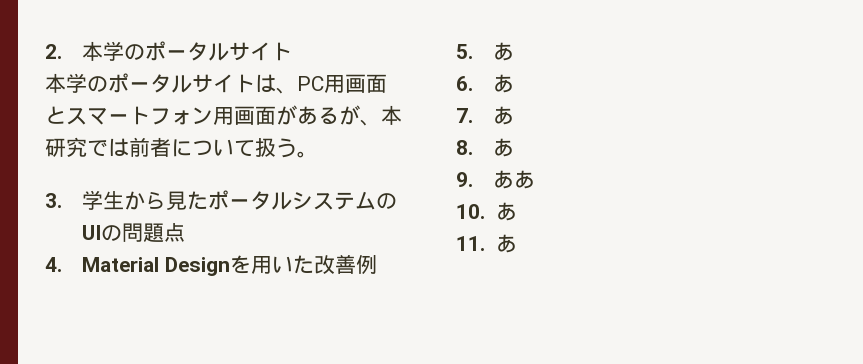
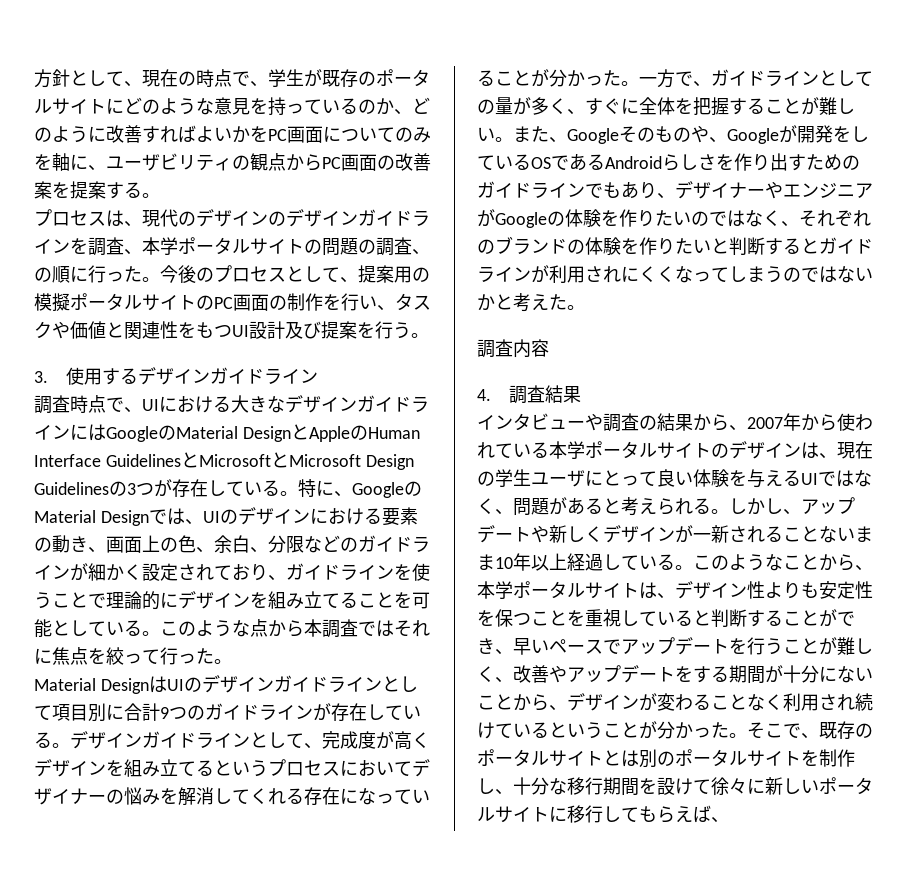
[45,41,293,61] [45,73,108,93] 2.本学のポータルサイト // 本学の -> [34,69,430,88] [34,97,430,116] [34,125,431,143] [34,153,431,171] [34,181,160,199] [34,209,430,227] [34,237,430,256] [34,265,430,283] [34,293,431,312] [34,321,429,339] [34,367,318,385] [34,395,429,414] [34,424,420,442] [34,452,414,470] [34,479,422,498] [34,507,418,526] [34,535,430,554] [34,563,430,581] [34,591,430,610] [34,619,430,638] [34,647,232,665] [34,675,418,694] [34,703,421,722] [34,731,430,750] [34,759,430,777] [34,787,430,806] [477,69,873,88] [477,97,855,116] [477,125,869,144] [477,153,860,171] [477,181,873,199] [477,209,871,228] [477,236,873,256] [477,265,873,283] [477,293,585,312] [477,339,549,358] [477,385,581,404] [477,413,873,432] [477,441,873,459] [477,469,872,488] [477,497,855,516] [477,525,873,543] [477,553,873,571] [477,581,513,599] 方針として、現在の時点で、学生が既存のポータルサイトにどのような意見を持っているのか、どのように改善すればよいかをPC画面についてのみを軸に、ユーザビリティの観点からPC画面の改善案を提案する。 // プロセスは、現代のデザインのデザインガイドラインを調査、本学ポータルサイトの問題の調査、の順に行った。今後のプロセスとして、提案用の模擬ポータルサイトのPC画面の制作を行い、タスクや価値と関連性をもつUI設計及び提案を行う。 // 3.使用するデザインガイドライン // 調査時点で、UIにおける大きなデザインガイドラインにはGoogleのMaterial DesignとAppleのHuman Interface GuidelinesとMicrosoftとMicrosoft Design Guidelinesの3つが存在している。特に、GoogleのMaterial Designでは、UIのデザインにおける要素の動き、画面上の色、余白、分限などのガイドラインが細かく設定されており、ガイドラインを使うことで理論的にデザインを組み立てることを可能としている。このような点から本調査ではそれに焦点を絞って行った。 // Material DesignはUIのデザインガイドラインとして項目別に合計9つのガイドラインが存在している。デザインガイドラインとして、完成度が高くデザインを組み立てるというプロセスにおいてデザイナーの悩みを解消してくれる存在になっていることが分かった。一方で、ガイドラインとしての量が多く、すぐに全体を把握することが難しい。また、Googleそのものや、Googleが開発をしているOSであるAndroidらしさを作り出すためのガイドラインでもあり、デザイナーやエンジニアがGoogleの体験を作りたいのではなく、それぞれのブランドの体験を作りたいと判断するとガイドラインが利用されにくくなってしまうのではないかと考えた。 // 調査内容 // 4.調査結果 // インタビューや調査の結果から、2007年から使われている本学ポータルサイトのデザインは、現在の学生ユーザにとって良い体験を与えるUIではなく、問題があると考えられる。しかし、アップデートや新しくデザインが一新されることないまま10年以上経過している。このようなことから、本学
[297,74,387,93] [45,105,402,126] [45,137,318,158] [45,190,398,210] [82,223,186,243] [45,254,378,276] [456,42,515,61] [456,74,515,93] [456,106,515,125] [456,138,515,157] [456,170,536,189] [456,202,517,221] [456,234,517,253] PC用画面とスマートフォン用画面があるが、本研究では前者について扱う。 // 3.学生から見たポータルシステムのUIの問題点 // 4. Material Designを用いた改善例 // 5.あ // 6.あ // 7.あ // 8.あ // 9.ああ // 10.あ // 11.あ -> [675,581,873,599] [477,609,855,627] [477,637,873,655] [477,665,873,684] [477,693,873,711] [477,721,873,739] [477,749,855,768] [477,777,873,796] [477,805,729,823] デザイン性よりも安定性を保つことを重視していると判断することができ、早いペースでアップデートを行うことが難しく、改善やアップデートをする期間が十分にないことから、デザインが変わることなく利用され続けているということが分かった。そこで、既存のポータルサイトとは別のポータルサイトを制作し、十分な移行期間を設けて徐々に新しいポータルサイトに移行してもらえば、

